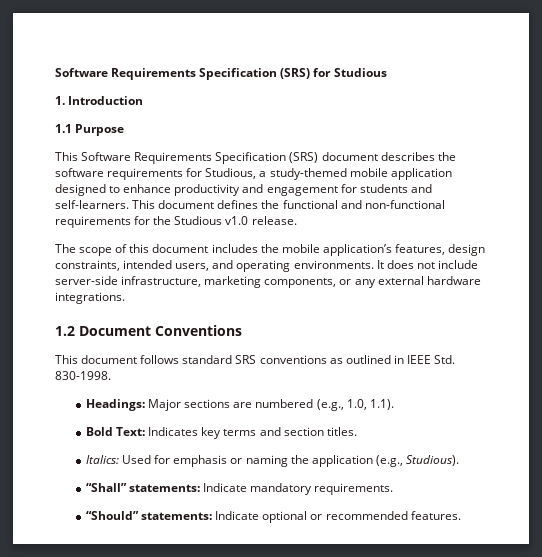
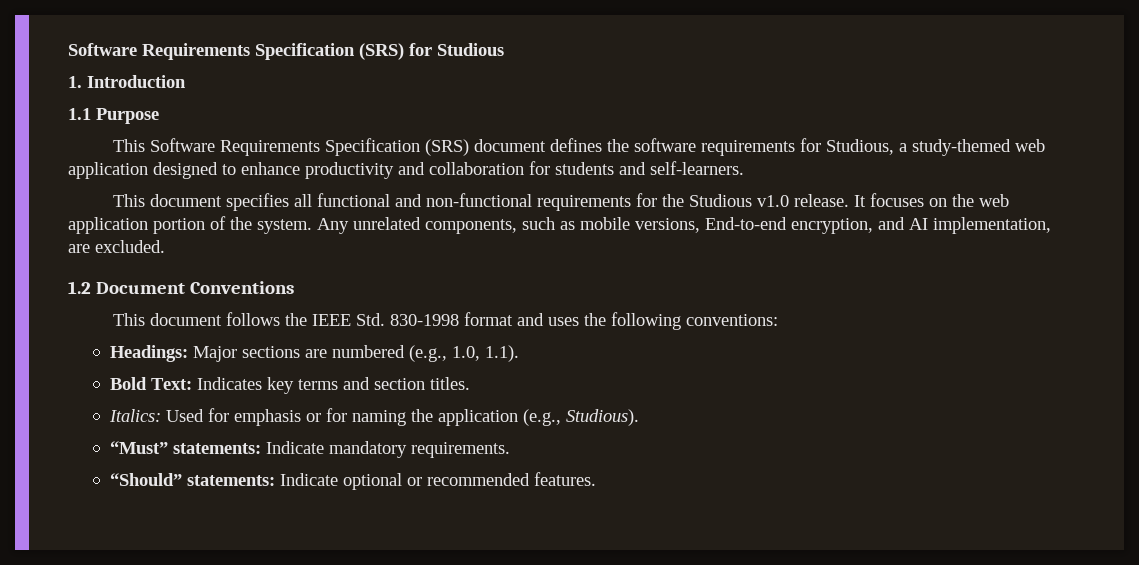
[380,152,435,161] describes -> [549,138,602,152] defines
[349,168,388,177] mobile -> [1014,139,1045,152] web
[266,186,338,196] engagement -> [429,162,524,175] collaboration
[132,200,280,209] This document defines the -> [112,193,312,211] // This document specifies all
[55,244,486,256] [55,260,478,272] [55,276,481,288] [55,292,125,304] // The scope of this document includes the mobile application’s features, design constraints, intended users, and operating environments. It does not include server-side infrastructure, marketing components, or any external hardware integrations. -> [853,193,1009,207] [68,216,1051,234] [68,240,165,253] It focuses on the web application portion of the system. Any unrelated components, such as mobile versions, End-to-end encryption, and AI implementation, are excluded.
[182,355,456,364] [55,371,111,380] standard SRS conventions as outlined in IEEE Std. 830-1998. -> [284,312,778,330] the IEEE Std. 830-1998 format and uses the following conventions:
(243, 461) none -> [326,408,348,422] for
[85,483,127,492] “Shall” -> [110,441,169,454] “Must”

